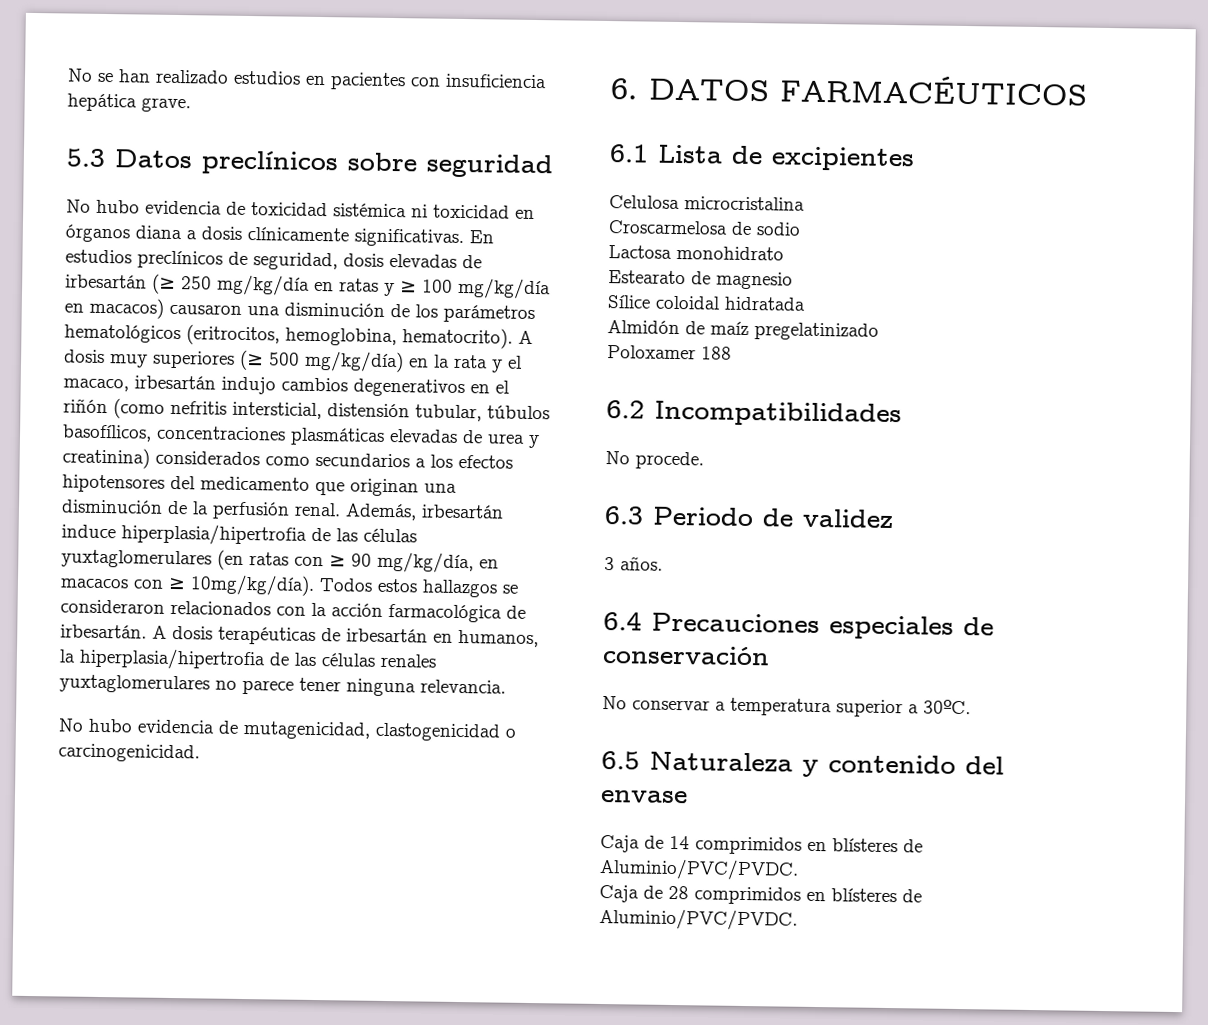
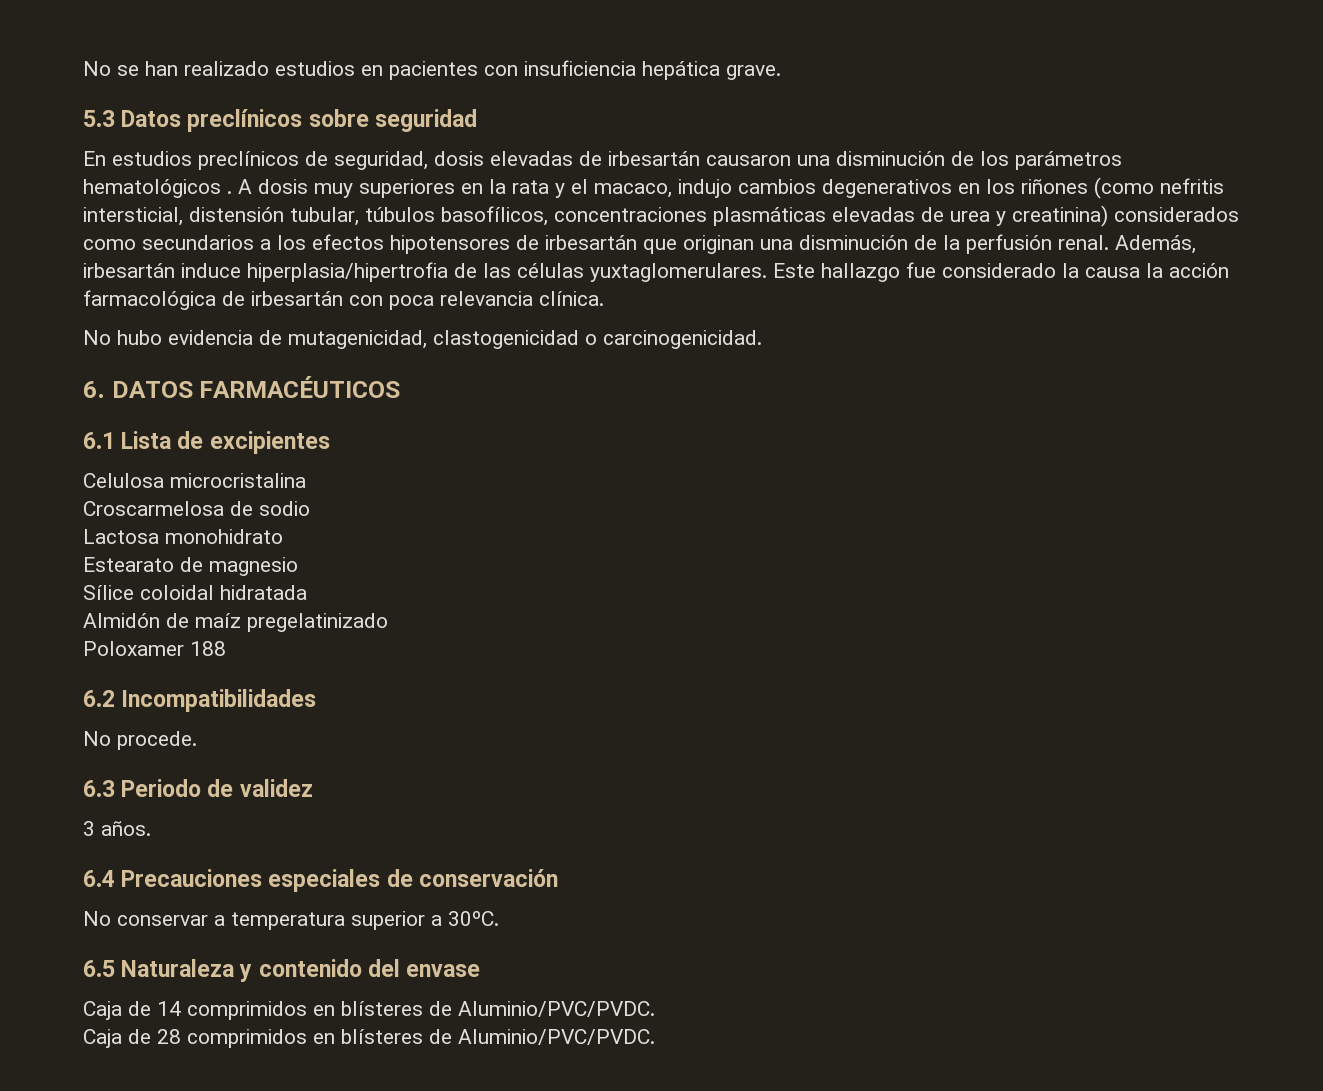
[66,199,535,219] [65,224,464,248] No hubo evidencia de toxicidad sistémica ni toxicidad en órganos diana a dosis clínicamente significativas. -> (477, 120) none
[152,273,551,300] [64,297,164,319] (≥ 250 mg/kg/día en ratas y ≥ 100 mg/kg/día en macacos) -> (700, 158) none
[186,324,513,349] (eritrocitos, hemoglobina, hematocrito). -> [227,191,232,194] .
[239,349,404,373] (≥ 500 mg/kg/día) -> (455, 188) none
[134,375,216,390] irbesartán -> (672, 190) none
[495,380,510,394] [63,398,108,414] el riñón -> [986,179,1088,194] los riñones
[170,475,310,491] del medicamento -> [516,235,637,250] de irbesartán
[61,549,499,574] [60,574,518,598] [60,599,526,623] [60,624,539,648] [59,647,436,671] [59,674,506,697] yuxtaglomerulares (en ratas con ≥ 90 mg/kg/día, en macacos con ≥ 10mg/kg/día). Todos estos hallazgos se consideraron relacionados con la acción farmacológica de irbesartán. A dosis terapéuticas de irbesartán en humanos, la hiperplasia/hipertrofia de las células renales yuxtaglomerulares no parece tener ninguna relevancia. -> [590,262,1229,282] [83,290,604,310] yuxtaglomerulares. Este hallazgo fue considerado la causa la acción farmacológica de irbesartán con poca relevancia clínica.

